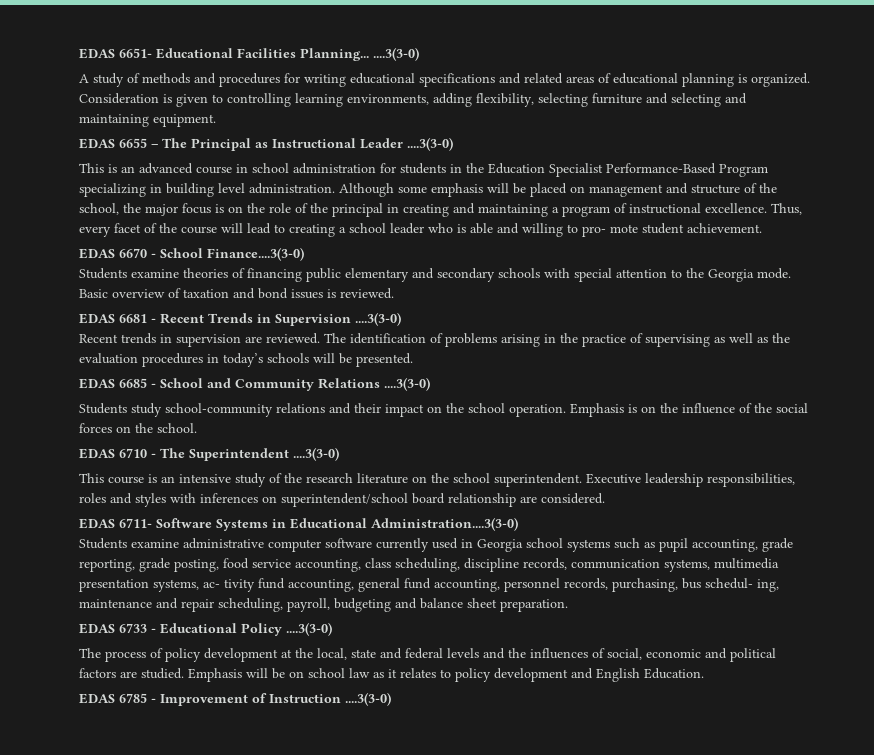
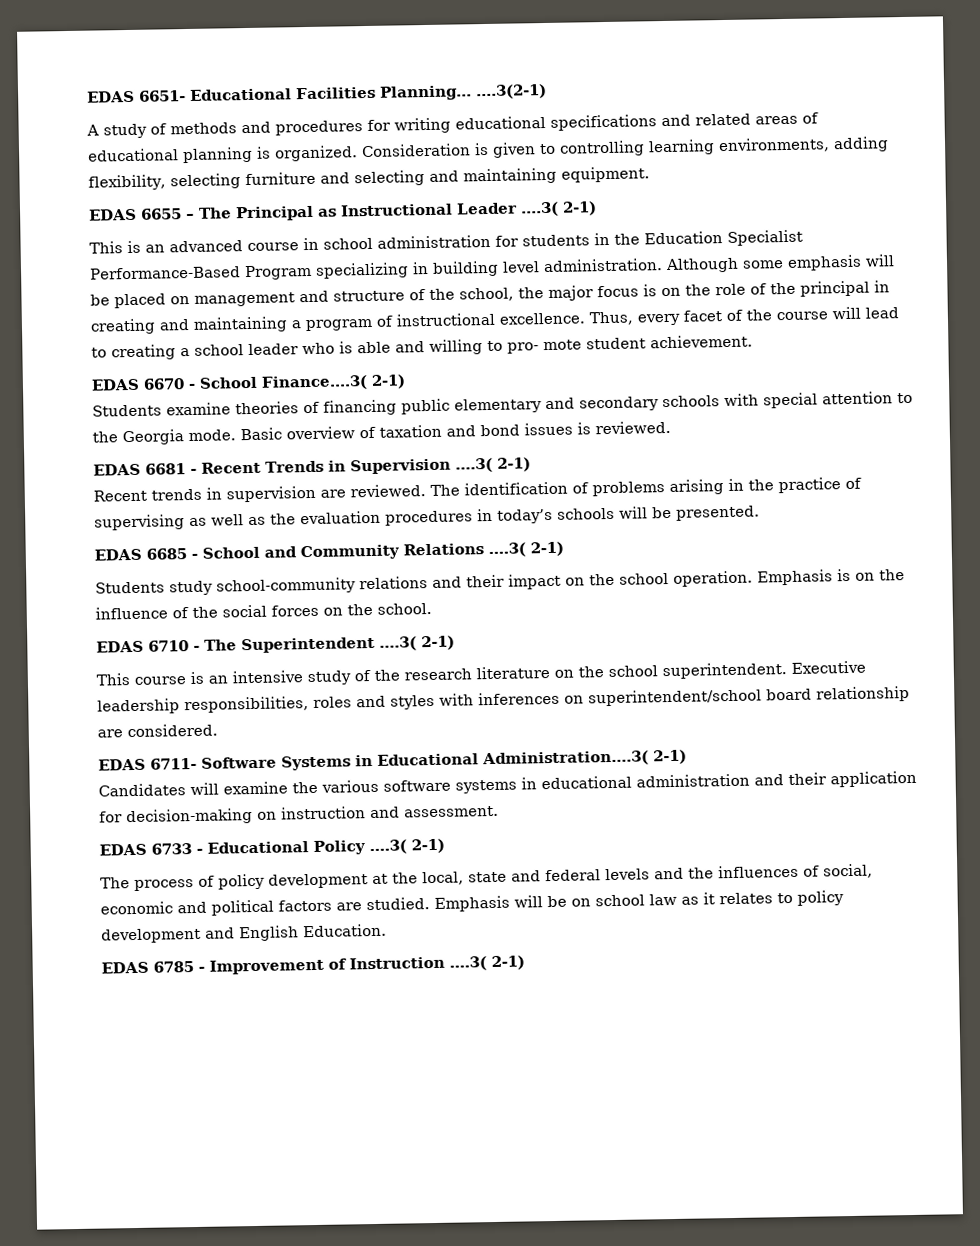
[373,47,420,61] ....3(3-0) -> [475,83,548,100] ....3(2-1)
[407,137,454,151] ....3(3-0) -> [520,201,598,217] ....3( 2-1)
[207,247,305,261] Finance....3(3-0) -> [261,374,407,391] Finance....3( 2-1)
[355,312,402,326] ....3(3-0) -> [455,457,532,473] ....3( 2-1)
[384,377,431,391] ....3(3-0) -> [488,541,565,558] ....3( 2-1)
[293,447,340,461] ....3(3-0) -> [379,635,456,651] ....3( 2-1)
[371,517,519,531] [79,538,794,552] [79,558,780,572] [79,578,780,592] [79,598,569,612] Administration....3(3-0) // Students examine administrative computer software currently used in Georgia school systems such as pupil accounting, grade reporting, grade posting, food service accounting, class scheduling, discipline records, communication systems, multimedia presentation systems, ac- tivity fund accounting, general fund accounting, personnel records, purchasing, bus schedul- ing, maintenance and repair scheduling, payroll, budgeting and balance sheet preparation. -> [482,749,688,768] [98,770,918,797] [99,805,500,826] Administration....3( 2-1) // Candidates will examine the various software systems in educational administration and their application for decision-making on instruction and assessment.
[286,622,333,636] ....3(3-0) -> [369,838,446,855] ....3( 2-1)
[345,692,392,706] ....3(3-0) -> [449,955,526,971] ....3( 2-1)

